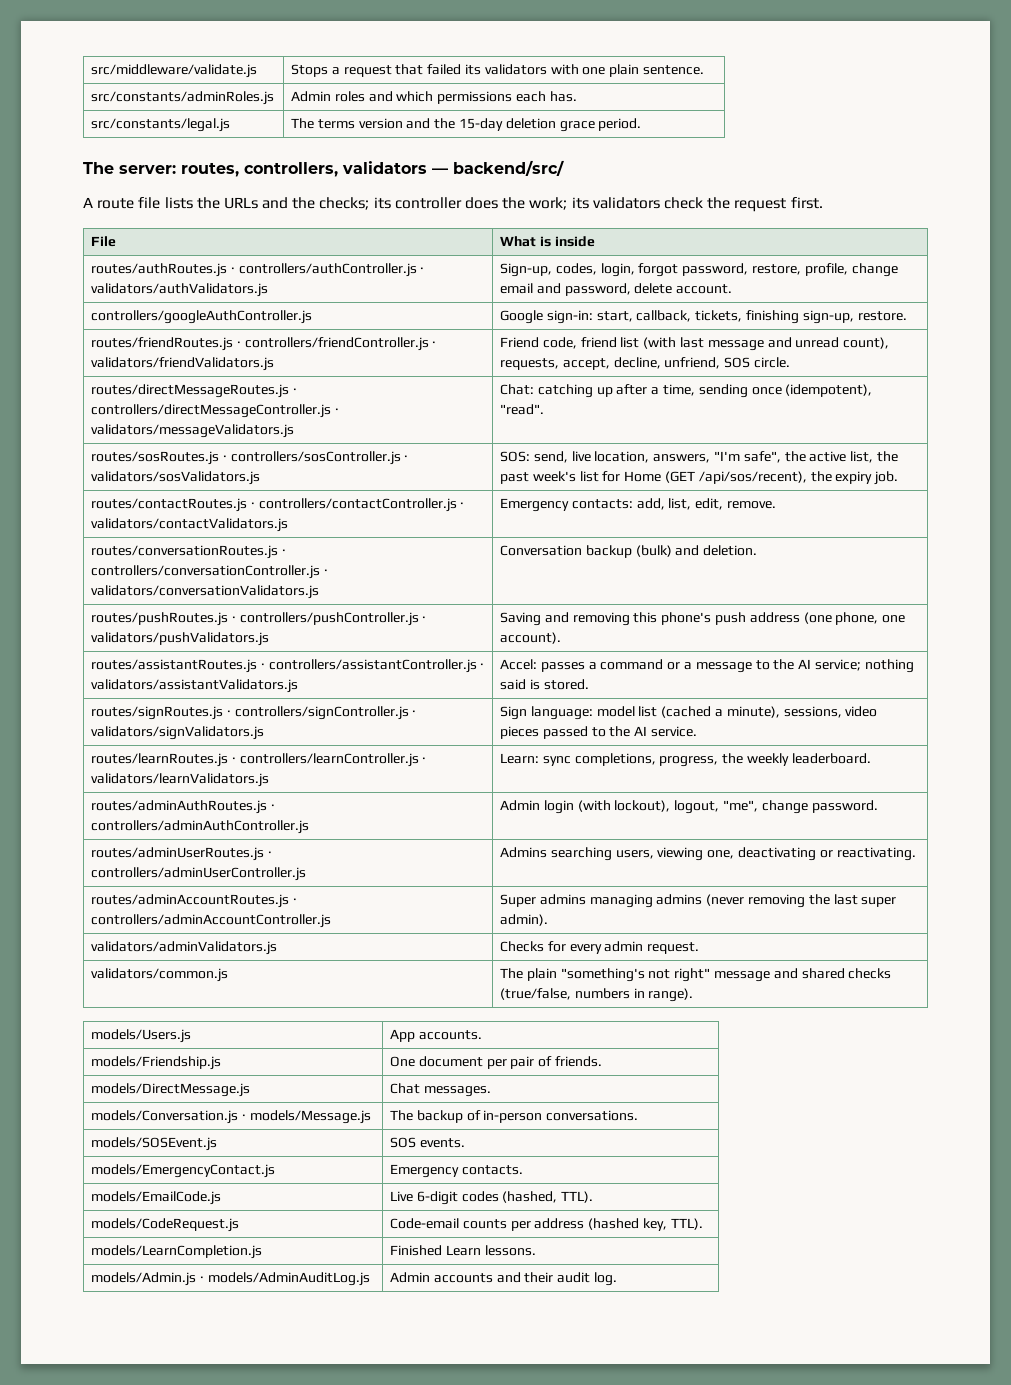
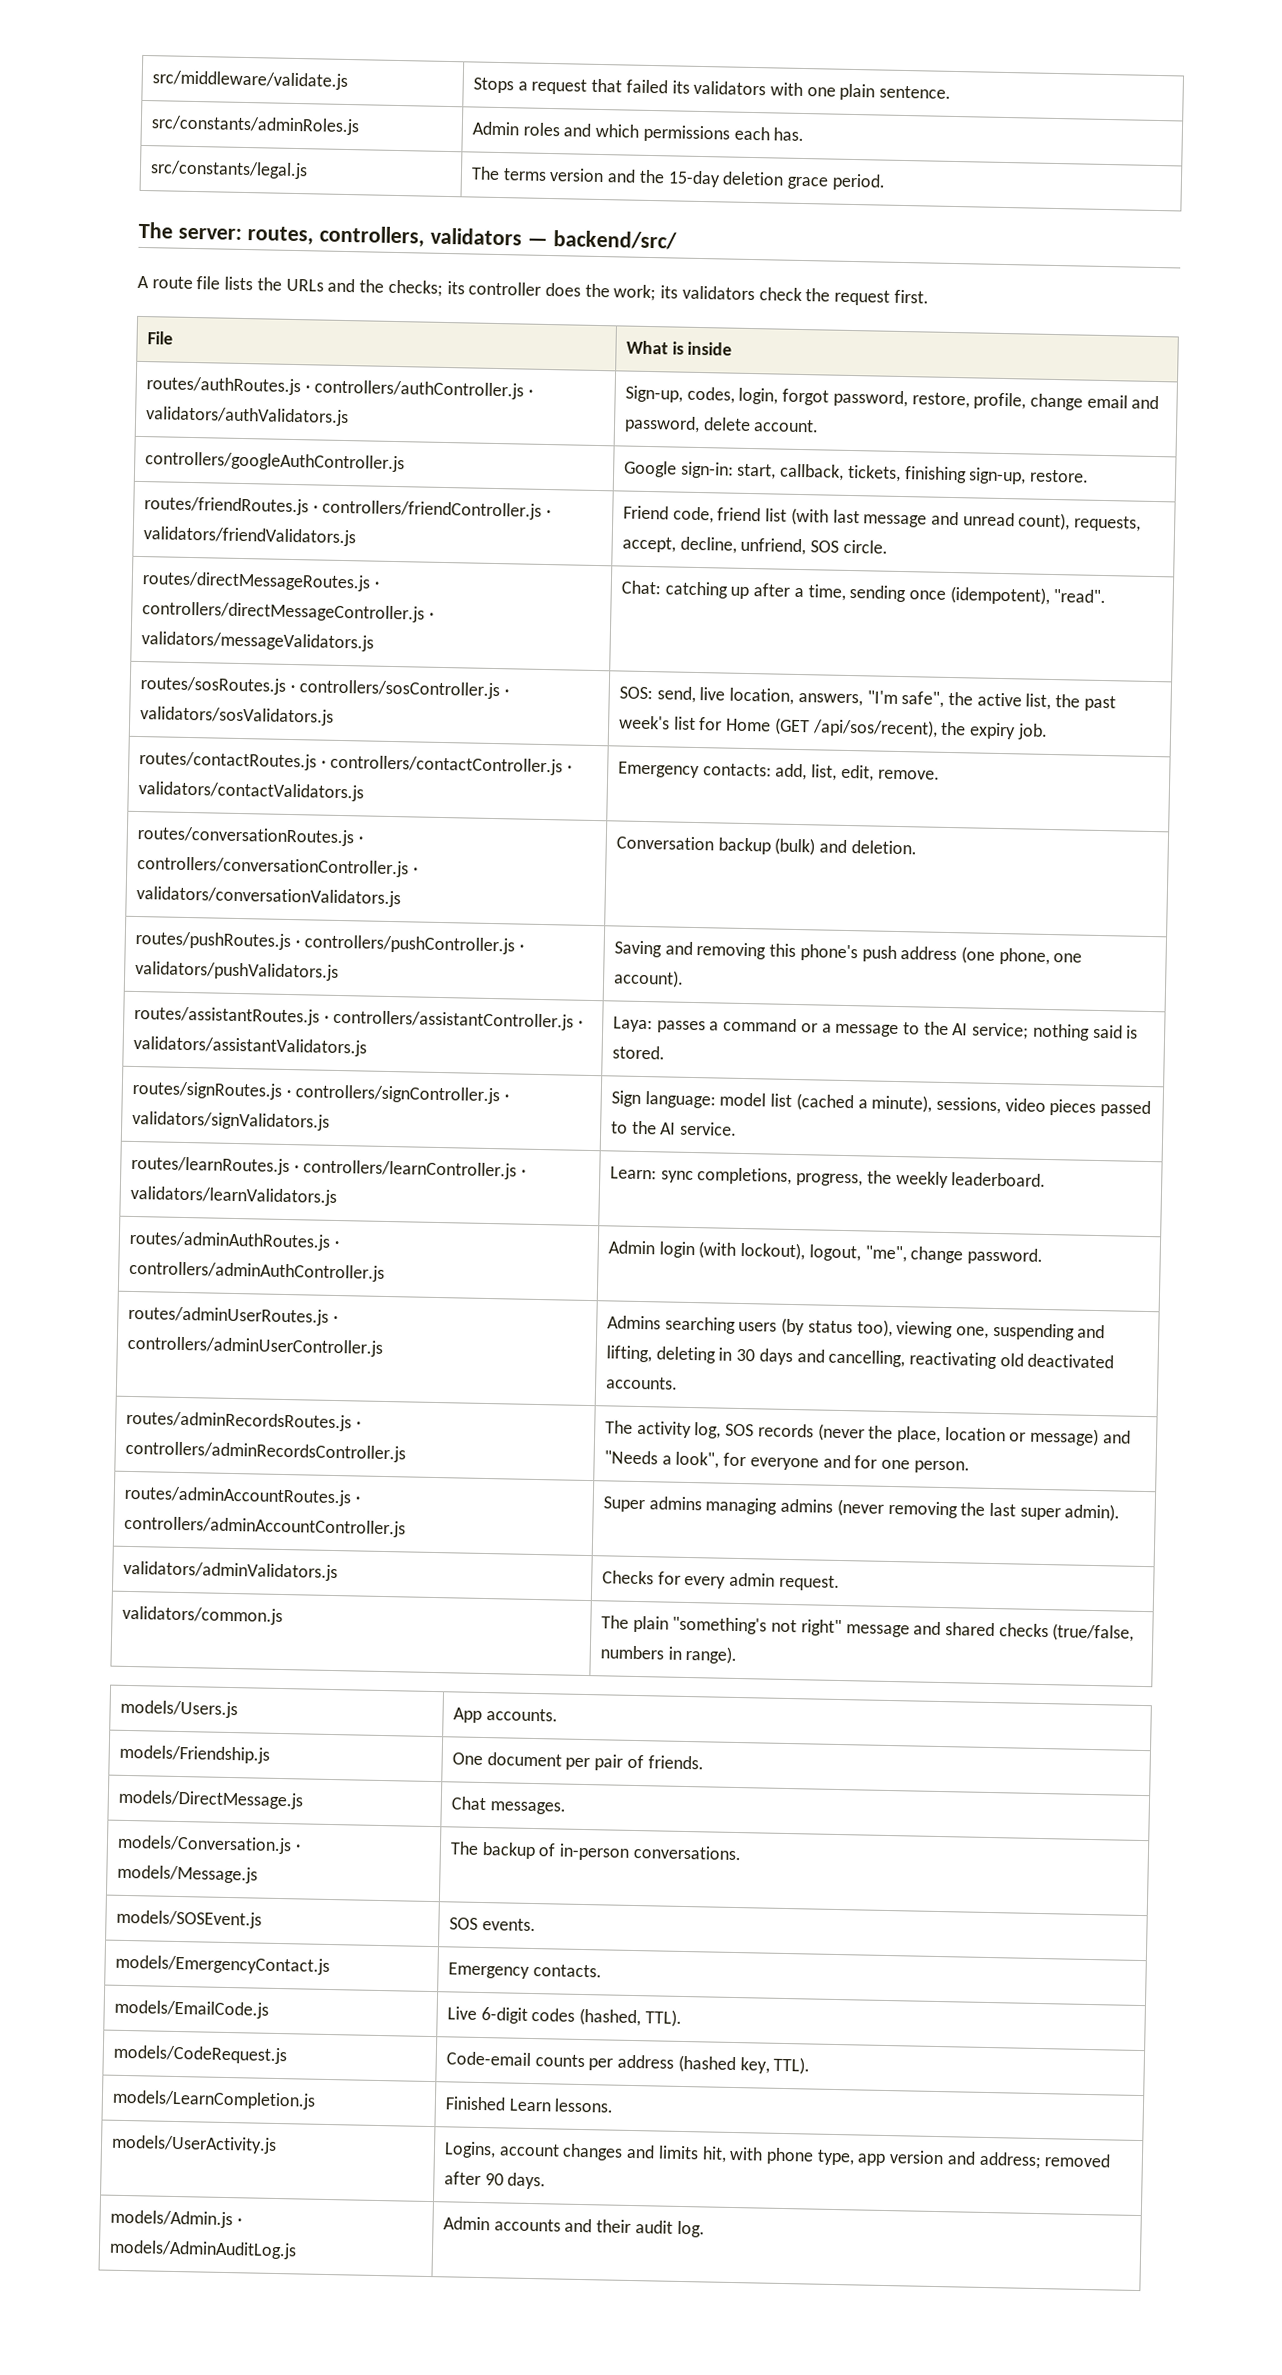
[500,659,538,670] Accel: -> [612,1016,653,1033] Laya:
[615,847,916,861] users, viewing one, deactivating or reactivating. -> [738,1317,1106,1341] [605,1345,1115,1370] [605,1376,678,1390] [125,1410,362,1432] [124,1440,406,1463] [604,1420,1131,1447] [603,1450,970,1474] users (by status too), viewing one, suspending and lifting, deleting in 30 days and cancelling, reactivating old deactivated accounts. // routes/adminRecordsRoutes.js · controllers/adminRecordsController.js | The activity log, SOS records (never the place, location or message) and "Needs a look", for everyone and for one person.
(536, 1250) none -> [110,2134,277,2154] [443,2141,1112,2170] [443,2171,547,2190] // models/UserActivity.js | Logins, account changes and limits hit, with phone type, app version and address; removed after 90 days.

